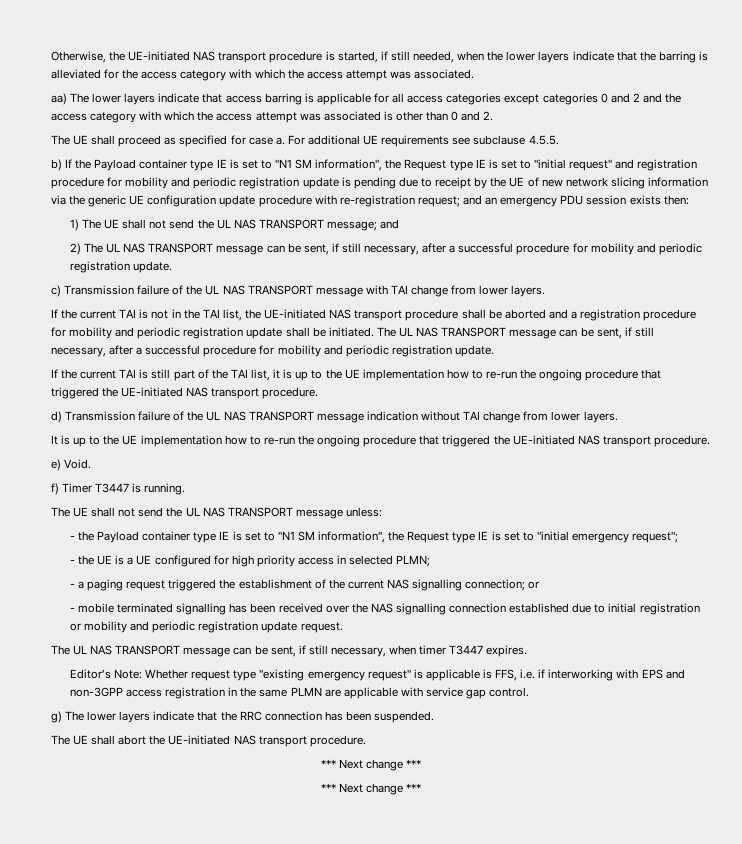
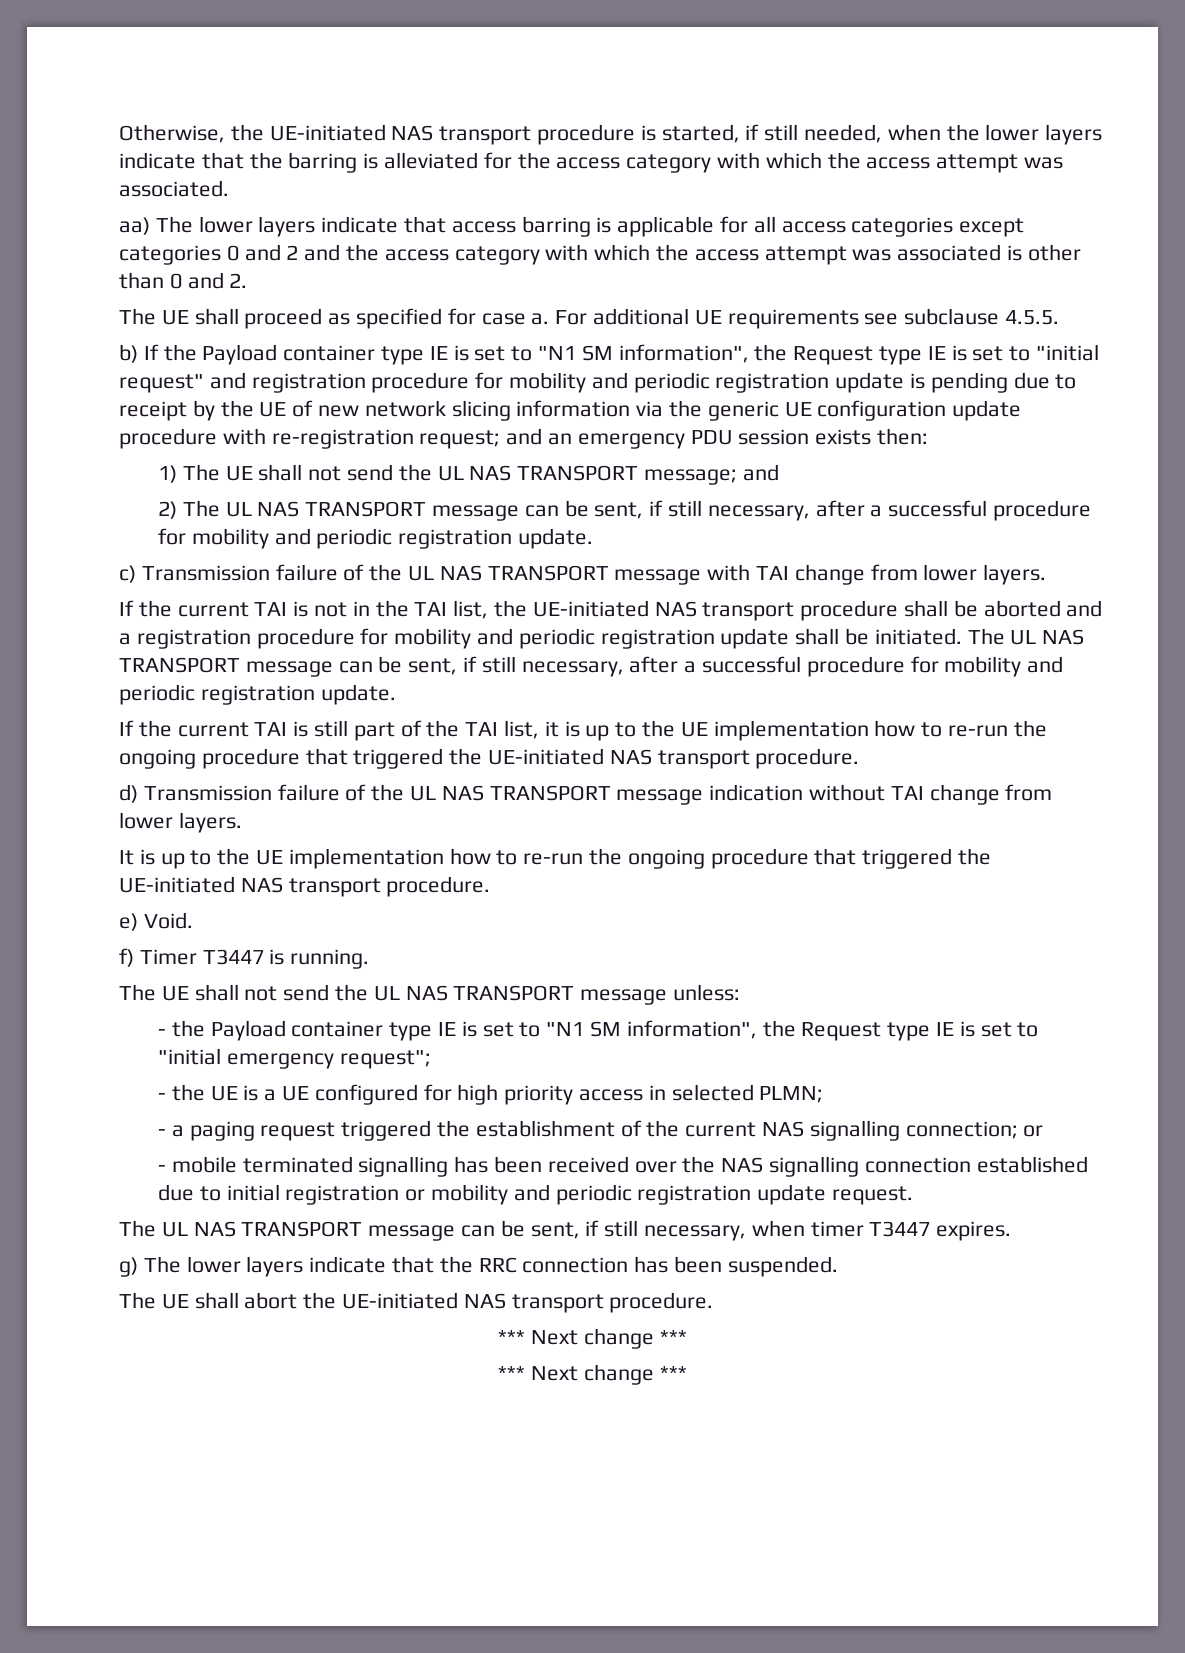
[69,669,685,681] [69,687,530,699] // Editor’s Note: Whether request type "existing emergency request" is applicable is FFS, i.e. if interworking with EPS and non-3GPP access registration in the same PLMN are applicable with service gap control. -> (1012, 1231) none

